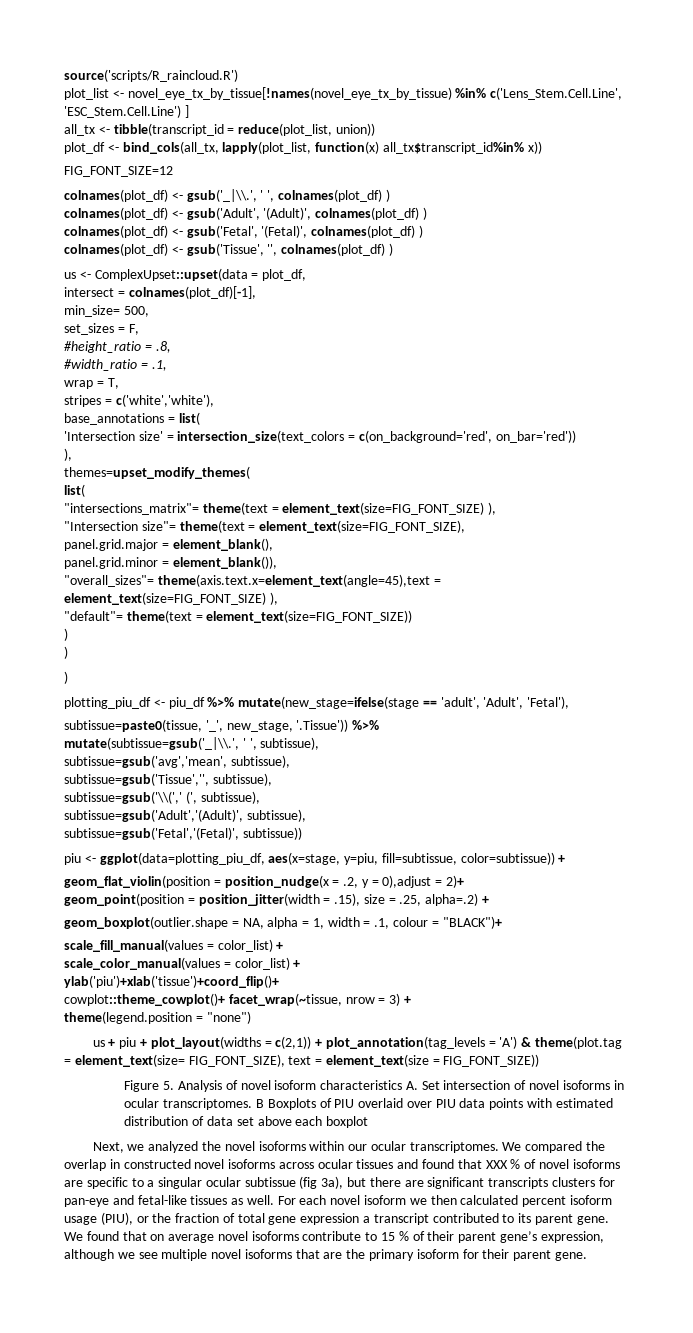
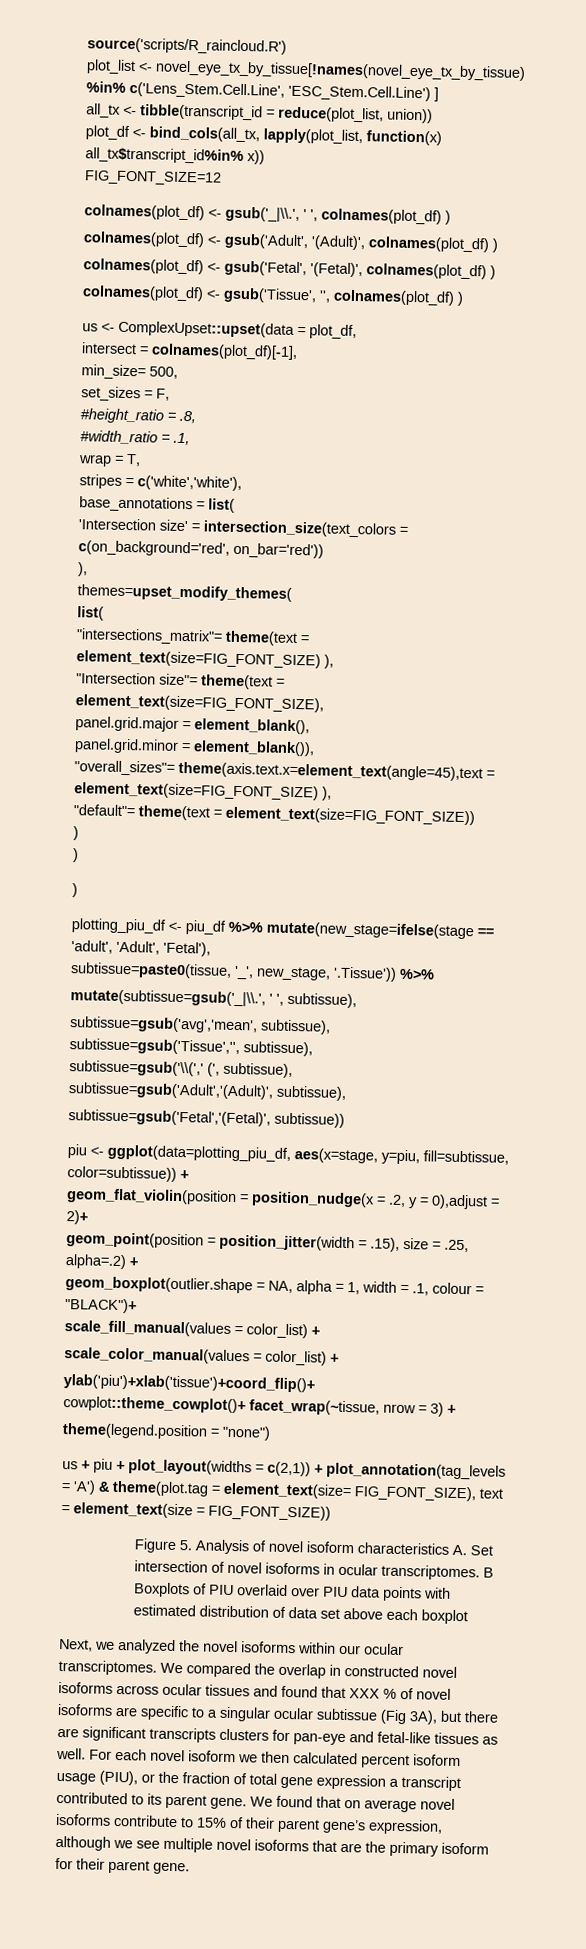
[299,1176,344,1189] (fig 3a), -> [380,1709,438,1725] (Fig 3A),
[381,1231,409,1241] 15 % -> [196,1817,227,1828] 15%

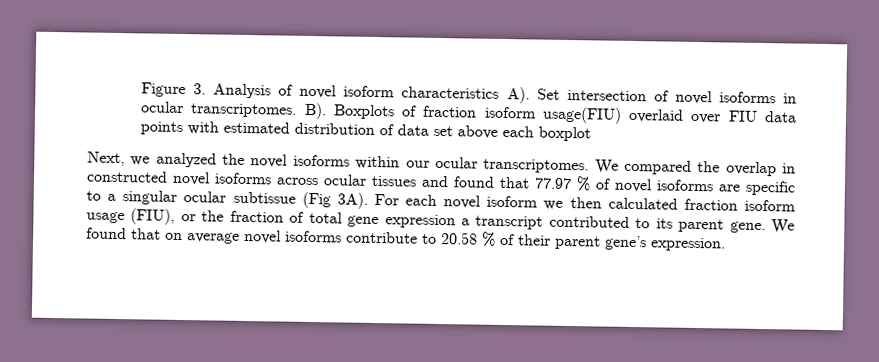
[87,37,287,55] [86,59,526,81] [86,81,439,102] [86,103,433,124] [85,125,442,146] [85,147,265,165] [84,170,222,186] [84,204,451,225] [83,231,499,253] [83,258,496,280] [82,285,464,306] [82,320,357,340] [81,342,298,360] [81,364,178,380] [81,386,170,402] [80,408,196,424] [80,430,190,446] [78,453,141,467] [79,474,242,492] [79,496,235,513] [78,518,408,538] [78,540,324,559] [77,562,88,577] [77,584,292,602] [77,606,104,621] [76,628,309,647] [76,650,334,669] [76,672,285,690] [75,694,324,713] [75,716,310,735] [74,738,315,757] [74,760,495,782] [74,782,332,801] [73,804,475,826] [73,826,79,841] [72,848,79,863] [72,883,78,898] [71,918,494,940] [71,940,211,957] [70,962,435,982] [70,989,357,1009] [69,1016,331,1035] [69,1038,313,1057] [69,1060,293,1079] [68,1082,347,1101] [68,1109,345,1128] [67,1144,509,1165] [67,1166,189,1182] [66,1188,500,1210] [66,1210,88,1225] [66,1232,469,1253] [65,1254,138,1270] [65,1276,484,1296] [65,1298,137,1314] [64,1320,320,1339] [64,1347,339,1366] [63,1374,315,1393] [63,1396,456,1417] [62,1423,271,1441] [62,1458,506,1480] [61,1480,503,1502] [61,1502,331,1521] [133,1538,193,1554] source('scripts/R_raincloud.R') // plot_list <- novel_eye_tx_by_tissue[!names(novel_eye_tx_by_tissue) %in% c('Lens_Stem.Cell.Line', 'ESC_Stem.Cell.Line') ] // all_tx <- tibble(transcript_id = reduce(plot_list, union)) // plot_df <- bind_cols(all_tx, lapply(plot_list, function(x) all_tx$transcript_id%in% x)) // FIG_FONT_SIZE=12 // colnames(plot_df) <- gsub('_|\\.', ' ', colnames(plot_df) ) // colnames(plot_df) <- gsub('Adult', '(Adult)', colnames(plot_df) ) // colnames(plot_df) <- gsub('Fetal', '(Fetal)', colnames(plot_df) ) // colnames(plot_df) <- gsub('Tissue', '', colnames(plot_df) ) // us <- ComplexUpset::upset(data = plot_df, // intersect = colnames(plot_df)[-1], // min_size= 500, // set_sizes = F, // #height_ratio = .8, // #width_ratio = .1, // wrap = T, // stripes = c('white','white'), // base_annotations = list( // 'Intersection size' = intersection_size(text_colors = c(on_background='red', on_bar='red')) // ), // themes=upset_modify_themes( // list( // "intersections_matrix"= theme(text = element_text(size=FIG_FONT_SIZE) ), // "Intersection size"= theme(text = element_text(size=FIG_FONT_SIZE), // panel.grid.major = element_blank(), // panel.grid.minor = element_blank()), // "overall_sizes"= theme(axis.text.x=element_text(angle=45),text = element_text(size=FIG_FONT_SIZE) ), // "default"= theme(text = element_text(size=FIG_FONT_SIZE)) // ) // ) // ) // plotting_piu_df <- piu_df %>% mutate(new_stage=ifelse(stage == 'adult', 'Adult', 'Fetal'), // subtissue=paste0(tissue, '_', new_stage, '.Tissue')) %>% // mutate(subtissue=gsub('_|\\.', ' ', subtissue), // subtissue=gsub('avg','mean', subtissue), // subtissue=gsub('Tissue','', subtissue), // subtissue=gsub('\\(',' (', subtissue), // subtissue=gsub('Adult','(Adult)', subtissue), // subtissue=gsub('Fetal','(Fetal)', subtissue)) // piu <- ggplot(data=plotting_piu_df, aes(x=stage, y=piu, fill=subtissue, color=subtissue)) + // geom_flat_violin(position = position_nudge(x = .2, y = 0),adjust = 2)+ // geom_point(position = position_jitter(width = .15), size = .25, alpha=.2) + // geom_boxplot(outlier.shape = NA, alpha = 1, width = .1, colour = "BLACK")+ // scale_fill_manual(values = color_list) + // scale_color_manual(values = color_list) + // ylab('piu')+xlab('tissue')+coord_flip()+ // cowplot::theme_cowplot()+ facet_wrap(~tissue, nrow = 3) + // theme(legend.position = "none") // us + piu + plot_layout(widths = c(2,1)) + plot_annotation(tag_levels = 'A') & theme(plot.tag = element_text(size= FIG_FONT_SIZE), text = element_text(size = FIG_FONT_SIZE)) // Figure 5. -> [141,82,207,98] Figure 3.
[451,1544,467,1556] A. -> [506,87,530,104] A).
[482,1567,494,1578] B -> [303,102,327,120] B).
[208,1584,234,1596] PIU -> [422,105,622,124] fraction isoform usage(FIU)
[322,1586,348,1598] PIU -> [727,110,758,122] FIU
[349,1688,380,1699] XXX -> [534,177,572,190] 77.97
[409,1710,499,1725] [57,1726,498,1746] [56,1747,86,1760] 3A), but there are significant transcripts clusters for pan-eye and fetal-like tissues as well. -> [336,192,368,209] 3A).
[361,1754,410,1769] percent -> [683,198,738,211] fraction
[99,1770,138,1786] (PIU), -> [130,208,176,225] (FIU),
[196,1817,227,1828] 15% -> [441,231,496,247] 20.58 %
[368,1819,443,1835] [55,1835,489,1857] [55,1857,190,1875] expression, although we see multiple novel isoforms that are the primary isoform for their parent gene. -> [650,237,726,252] expression.

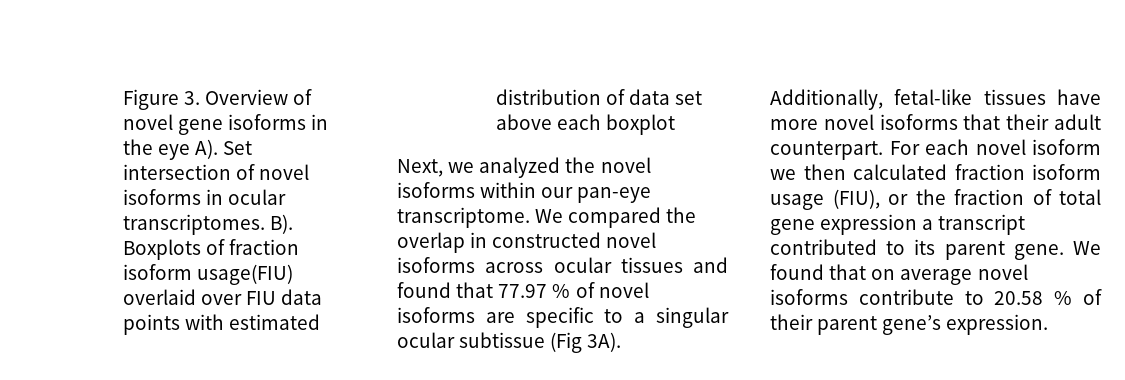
[213,83,500,99] Analysis of novel isoform characteristics -> [204,89,312,105] [122,114,328,135] [122,139,190,160] Overview of novel gene isoforms in the eye
[434,156,590,174] ocular transcriptomes. -> [577,187,652,203] [397,207,530,228] pan-eye transcriptome.
(368, 200) none -> [770,89,1101,110] [770,114,1101,130] [770,141,883,160] Additionally, fetal-like tissues have more novel isoforms that their adult counterpart.

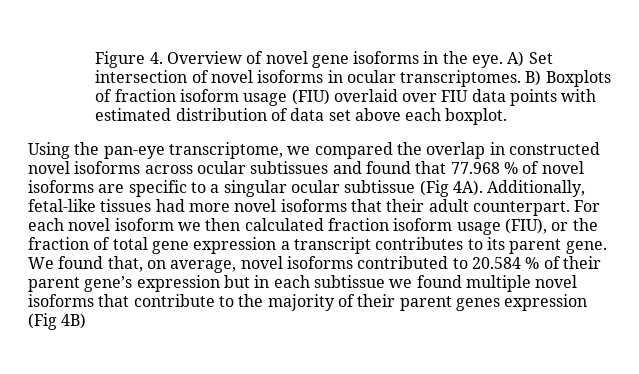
[183,91,200,105] 3. -> [149,52,163,64] 4.
[157,139,218,160] eye A). -> [472,51,525,68] eye. A)
[269,214,293,234] B). -> [525,70,542,86] B)
[196,264,293,285] usage(FIU) -> [243,89,330,106] usage (FIU)
[605,114,675,135] [397,157,651,178] [397,182,652,203] [397,207,564,228] boxplot // Next, we analyzed the novel isoforms within our pan-eye transcriptome. We -> [445,108,508,125] [28,142,311,159] boxplot. // Using the pan-eye transcriptome, we
[620,257,683,273] tissues -> [250,161,329,174] subtissues
[498,284,548,298] 77.97 -> [450,162,500,174] 77.968
[587,332,622,352] 3A). -> [452,180,483,196] 4A).
[1057,89,1101,105] have -> [155,199,185,212] had
[770,239,877,255] contributed -> [375,237,464,250] contributes
[829,264,1028,285] [770,289,1044,305] that on average novel isoforms contribute to 20.58 -> [107,256,521,273] that, on average, novel isoforms contributed to 20.584
[946,314,1049,335] expression. -> [136,275,578,292] [28,294,588,311] [28,313,87,330] expression but in each subtissue we found multiple novel isoforms that contribute to the majority of their parent genes expression (Fig 4B)

